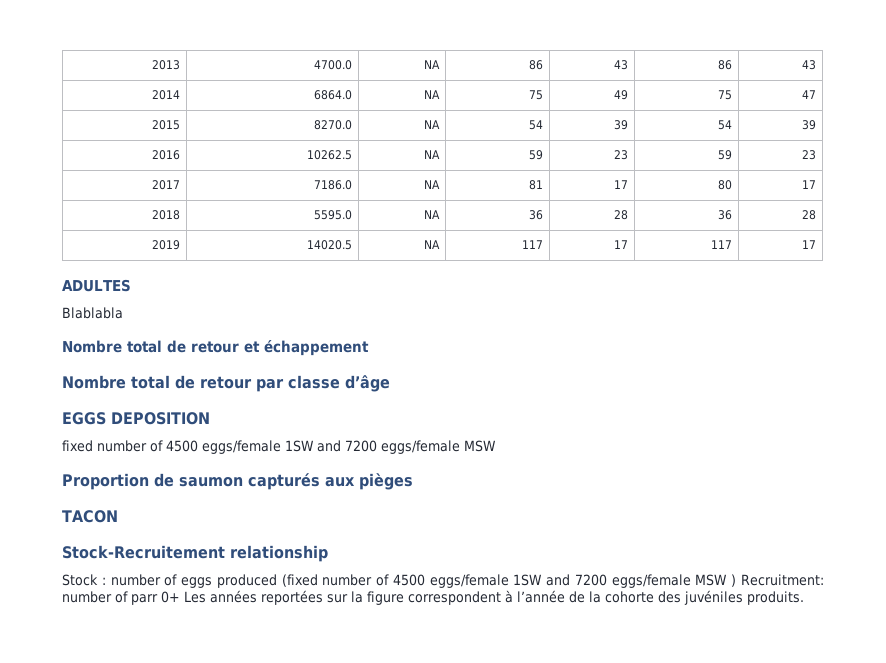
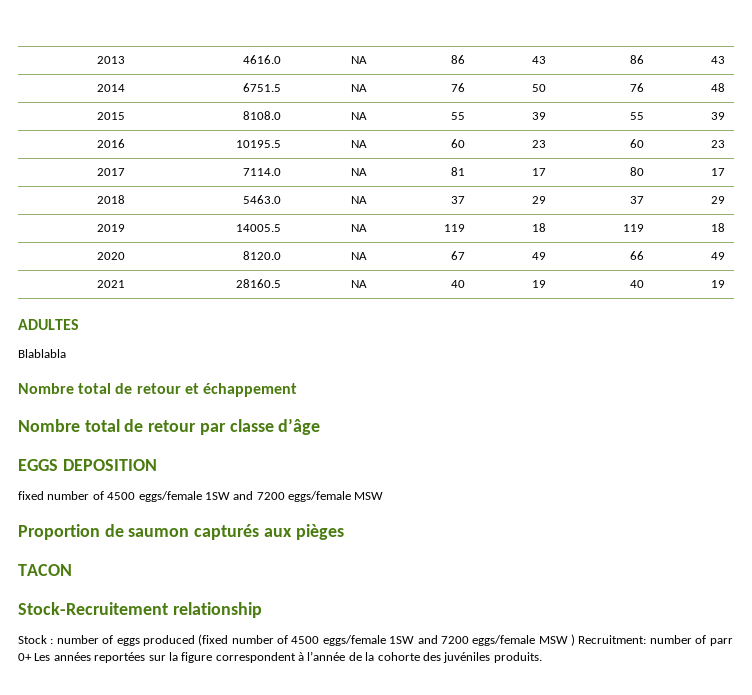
[313,60,352,70] 4700.0 -> [242,55,281,64] 4616.0
[313,90,352,100] [423,90,440,99] [528,90,543,100] [613,90,628,100] [717,90,732,100] [801,90,816,99] 6864.0 | NA | 75 | 49 | 75 | 47 -> [242,83,281,92] [350,84,367,92] [450,83,465,92] [531,84,546,92] [629,83,644,92] [710,83,725,92] 6751.5 | NA | 76 | 50 | 76 | 48
[313,120,352,130] [423,120,440,129] [528,120,543,130] 8270.0 | NA | 54 -> [242,111,281,120] [350,112,367,120] [450,112,465,120] 8108.0 | NA | 55
[717,120,732,130] 54 -> [629,112,644,120] 55
[306,150,352,160] [423,150,440,159] [528,150,543,160] 10262.5 | NA | 59 -> [235,140,281,148] [350,140,367,148] [450,139,465,148] 10195.5 | NA | 60
[717,150,732,160] 59 -> [629,139,644,148] 60
[313,180,352,190] 7186.0 -> [242,168,281,176] 7114.0
[313,210,352,220] [423,210,440,219] [528,210,543,220] [613,210,628,220] [717,210,732,220] [801,210,816,220] 5595.0 | NA | 36 | 28 | 36 | 28 -> [242,195,281,204] [350,196,367,204] [450,196,465,204] [531,196,546,204] [629,196,644,204] [710,196,725,204] 5463.0 | NA | 37 | 29 | 37 | 29
[306,240,352,250] [423,240,440,249] [521,240,543,249] [613,240,628,249] [710,240,732,249] [801,240,816,249] 14020.5 | NA | 117 | 17 | 117 | 17 -> [235,224,281,232] [350,224,367,232] [443,224,465,232] [531,223,546,232] [622,224,644,232] [710,223,725,232] [96,252,125,260] [242,251,281,260] [350,252,367,260] [450,251,465,260] [531,252,546,260] [629,251,644,260] [710,252,725,260] [96,280,125,288] [235,279,281,288] [350,280,367,288] [450,280,465,288] [531,280,546,288] [629,280,644,288] [710,280,725,288] 14005.5 | NA | 119 | 18 | 119 | 18 // 2020 | 8120.0 | NA | 67 | 49 | 66 | 49 // 2021 | 28160.5 | NA | 40 | 19 | 40 | 19

